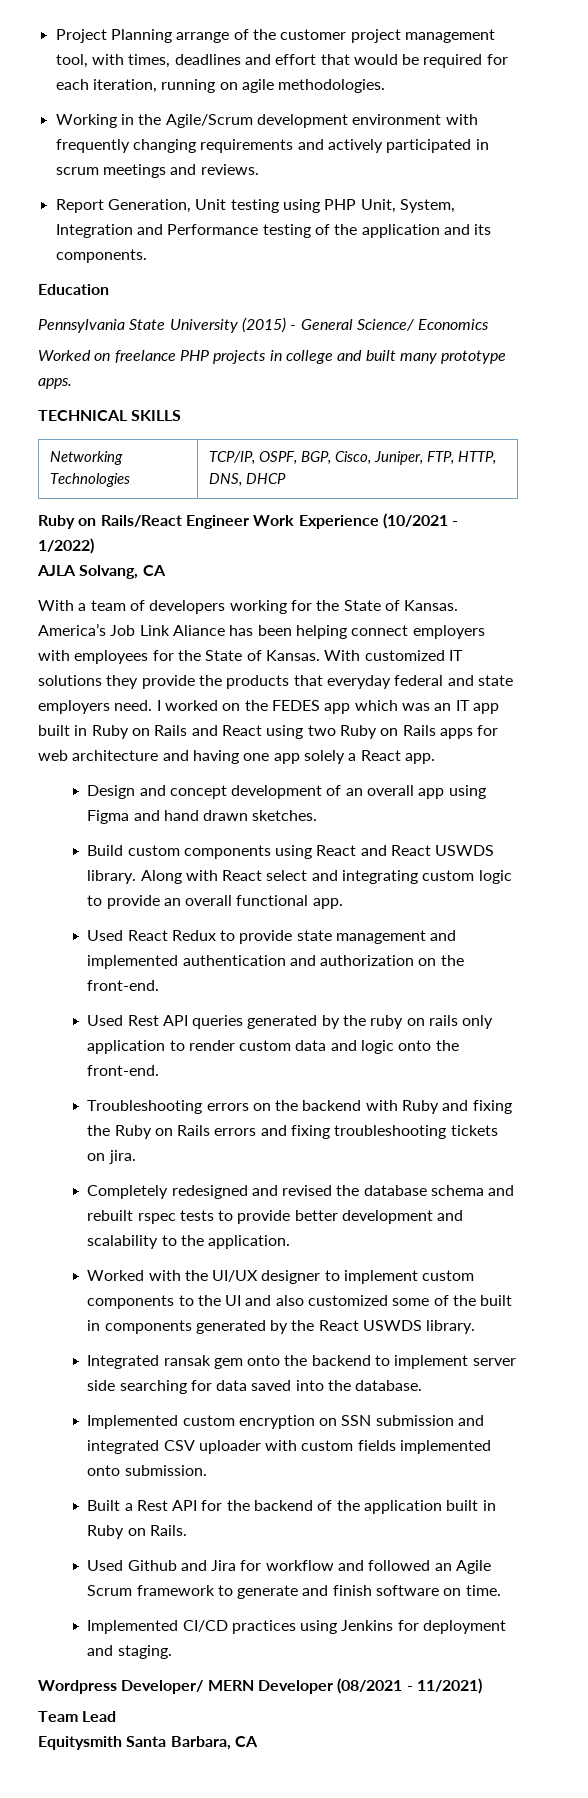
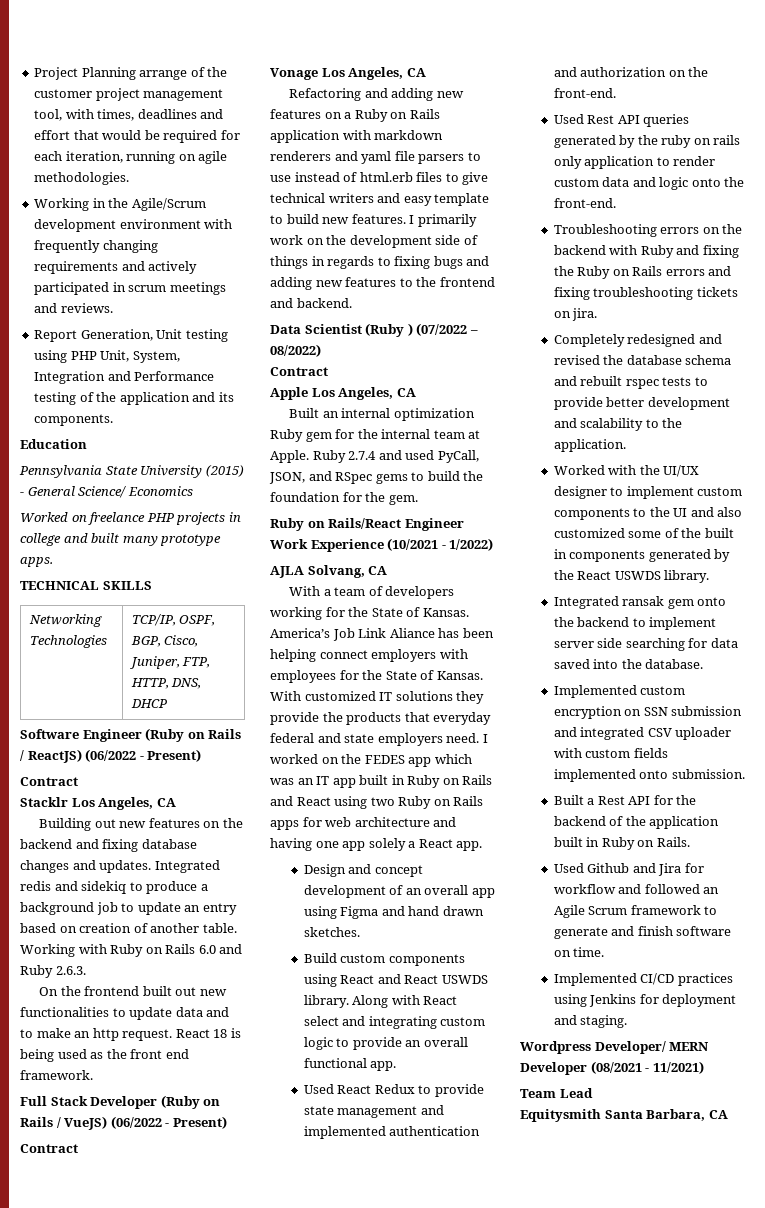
(286, 478) none -> [20,728,242,742] [20,749,202,763] [20,777,78,786] [20,797,176,810] [39,818,243,831] [20,839,197,852] [20,860,220,873] [20,881,208,894] [20,902,237,915] [20,923,237,933] [20,944,243,957] [20,965,86,978] [39,986,227,996] [20,1007,230,1020] [20,1028,241,1041] [20,1049,189,1062] [20,1070,93,1080] [20,1095,221,1109] [20,1116,227,1130] [20,1144,78,1153] [270,67,426,80] [289,88,464,101] [270,109,440,122] [270,130,444,143] [270,151,481,164] [270,172,489,185] [270,193,490,206] [270,214,477,227] [270,235,478,248] [270,256,490,269] [270,277,495,290] [270,298,352,308] [270,323,478,337] [270,344,321,357] [270,367,328,376] [270,387,416,400] [289,408,475,421] [270,429,481,442] [270,450,479,463] [269,471,484,484] [270,492,418,505] // Software Engineer (Ruby on Rails / ReactJS) (06/2022 - Present) // Contract // Stacklr Los Angeles, CA // Building out new features on the backend and fixing database changes and updates. Integrated redis and sidekiq to produce a background job to update an entry based on creation of another table. Working with Ruby on Rails 6.0 and Ruby 2.6.3. // On the frontend built out new functionalities to update data and to make an http request. React 18 is being used as the front end framework. // Full Stack Developer (Ruby on Rails / VueJS) (06/2022 - Present) // Contract // Vonage Los Angeles, CA // Refactoring and adding new features on a Ruby on Rails application with markdown renderers and yaml file parsers to use instead of html.erb files to give technical writers and easy template to build new features. I primarily work on the development side of things in regards to fixing bugs and adding new features to the frontend and backend. // Data Scientist (Ruby ) (07/2022 – 08/2022) // Contract // Apple Los Angeles, CA // Built an internal optimization Ruby gem for the internal team at Apple. Ruby 2.7.4 and used PyCall, JSON, and RSpec gems to build the foundation for the gem.

